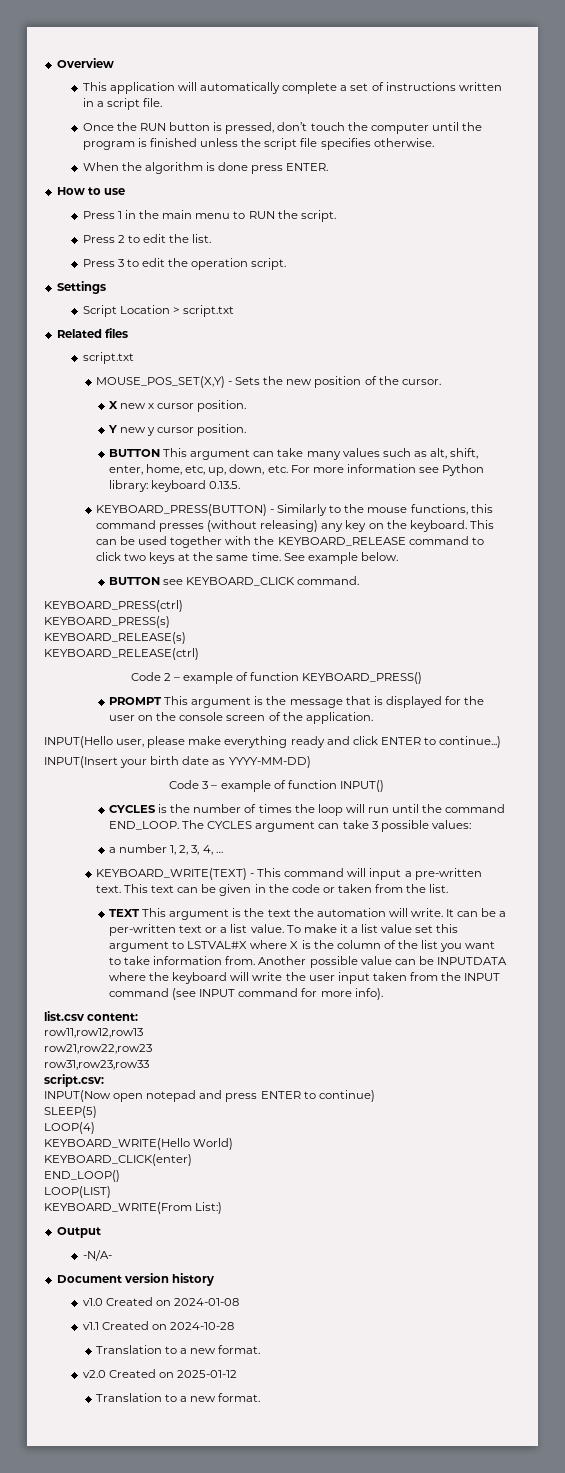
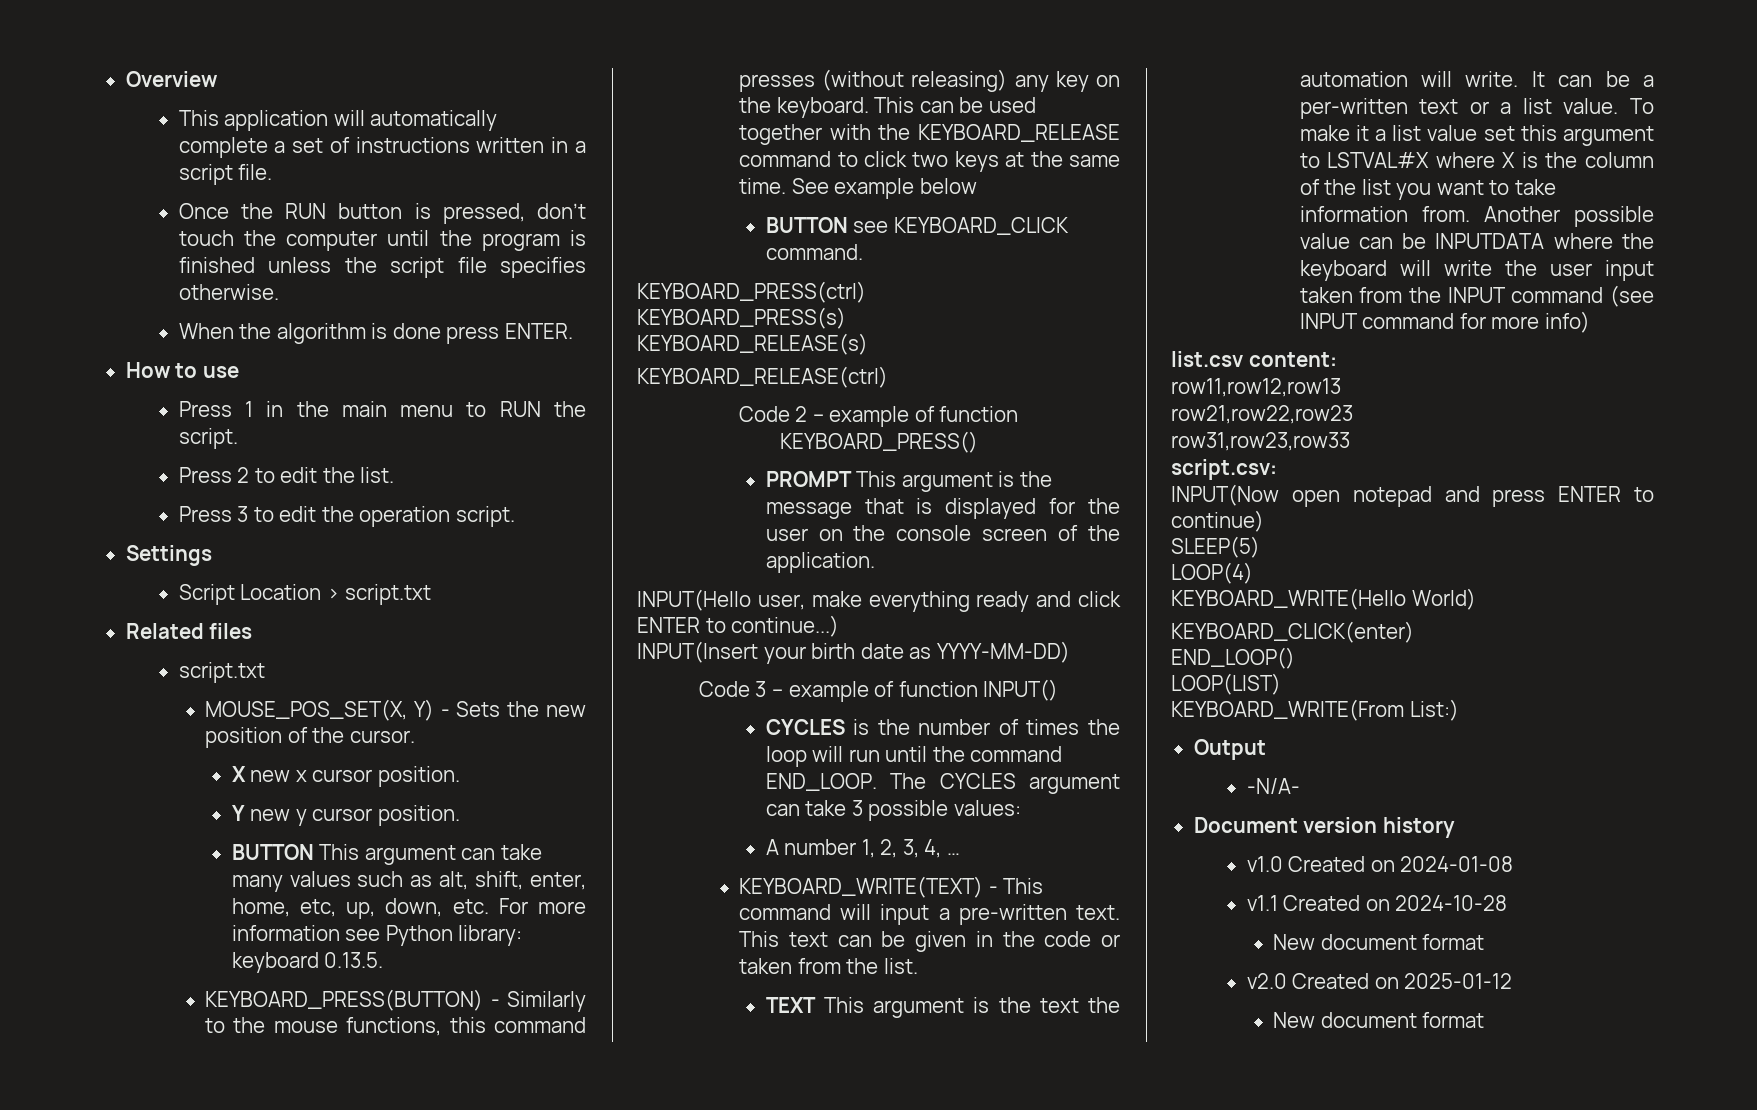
[95,376,225,388] MOUSE_POS_SET(X,Y) -> [205,699,434,721] MOUSE_POS_SET(X, Y)
[360,552,398,561] below. -> [919,178,977,194] below
[147,736,186,748] please -> (805, 602) none
[109,847,117,853] a -> [765,839,779,855] A
[354,988,383,1000] info). -> [1544,311,1590,333] info)
[95,1345,261,1354] Translation to a new format. -> [1273,934,1485,950] New document format
[95,1393,261,1402] Translation to a new format. -> [1273,1012,1485,1028] New document format

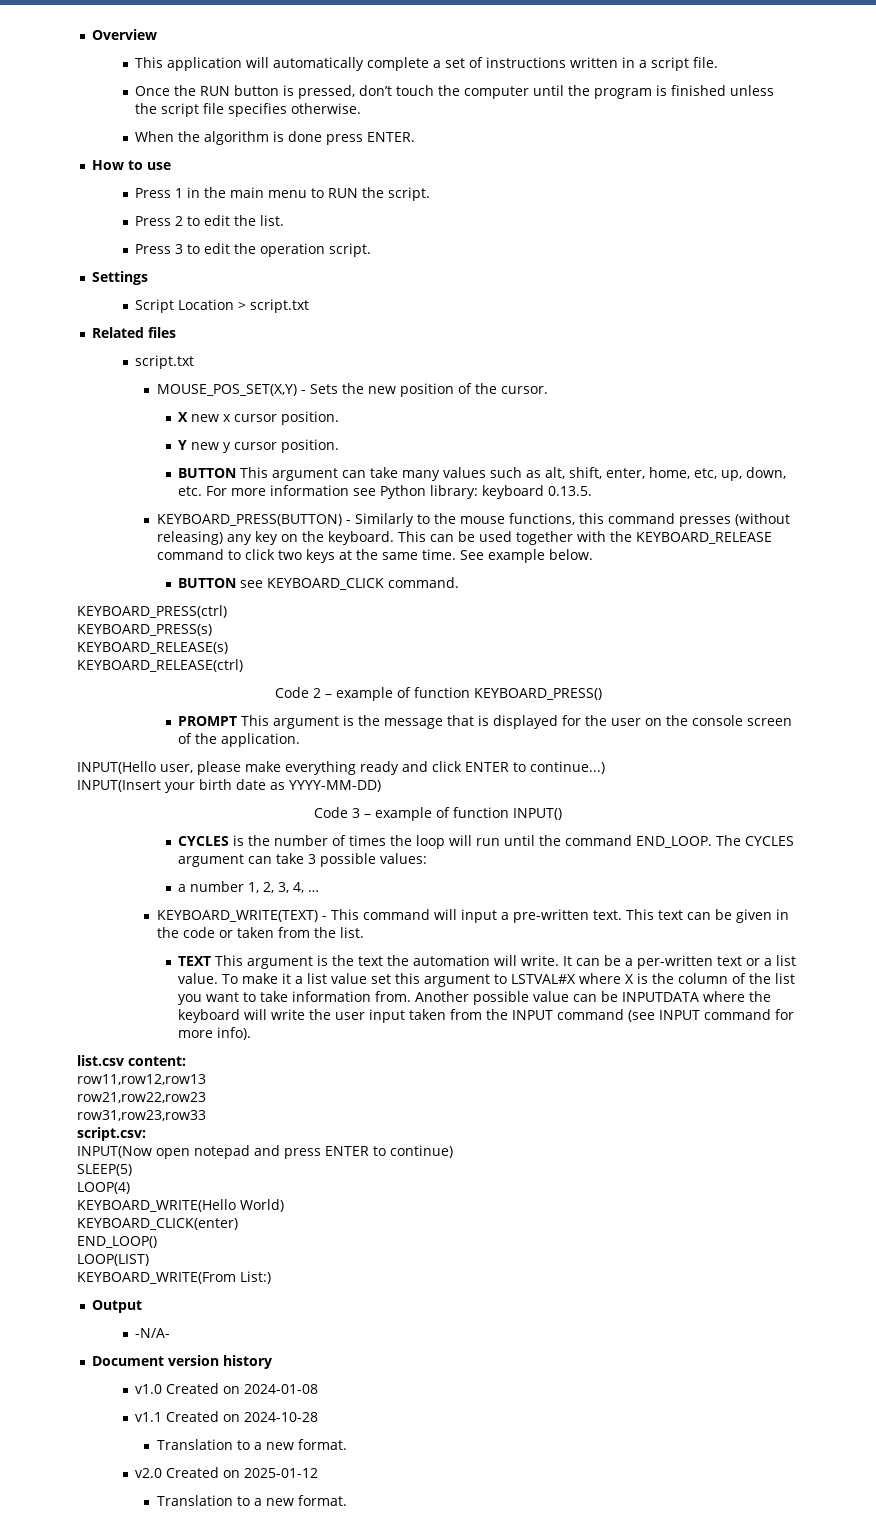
[205,699,434,721] MOUSE_POS_SET(X, Y) -> [156,384,297,396] MOUSE_POS_SET(X,Y)
[919,178,977,194] below -> [548,549,593,560] below.
(805, 602) none -> [197,761,241,775] please
[765,839,779,855] A -> [178,884,187,892] a
[1544,311,1590,333] info) -> [217,1027,252,1040] info).
[1273,934,1485,950] New document format -> [156,1439,347,1450] Translation to a new format.
[1273,1012,1485,1028] New document format -> [156,1495,347,1506] Translation to a new format.

